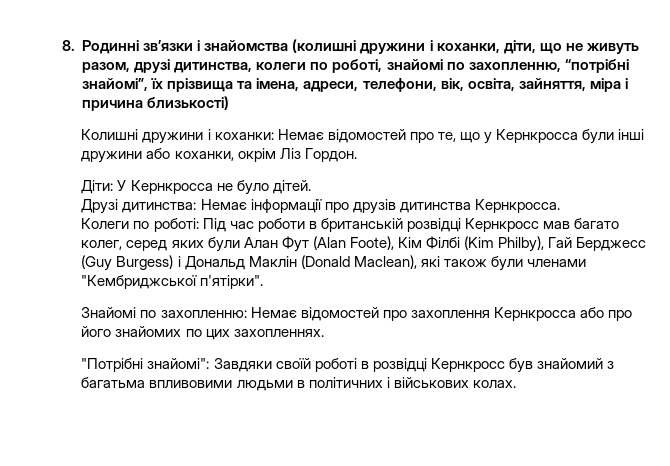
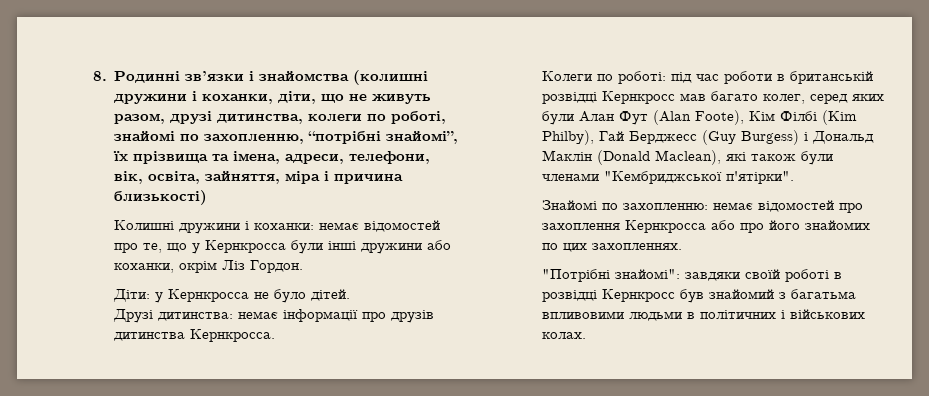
[277,129,324,140] Немає -> [318,222,359,230] немає
[117,180,127,191] У -> [154,292,163,303] у
[200,199,247,210] Немає -> [237,311,278,319] немає
[202,218,226,232] Під -> [670,72,692,83] під
[250,307,297,318] Немає -> [712,202,753,210] немає
[213,358,272,372] Завдяки -> [684,272,740,281] завдяки

